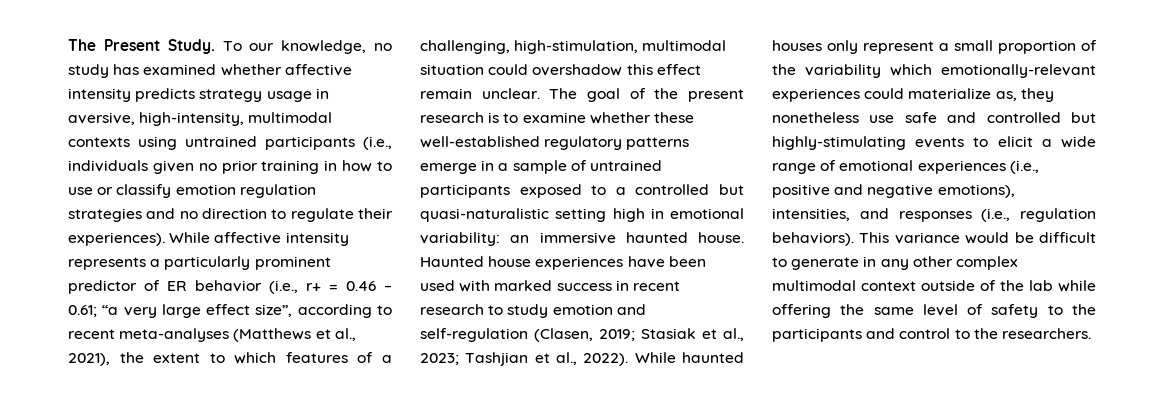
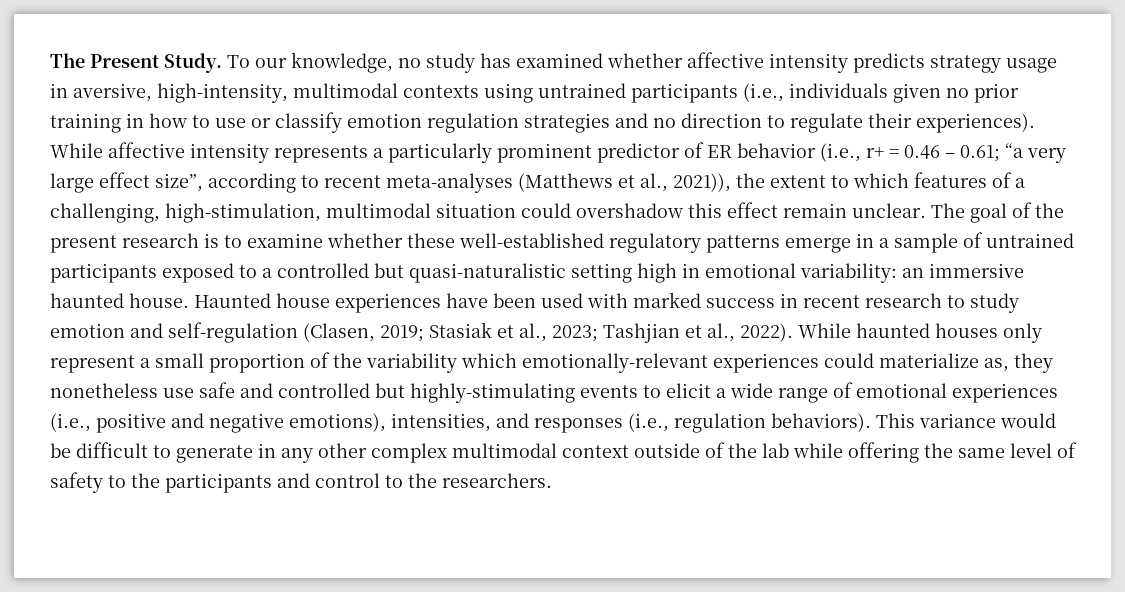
[68,353,110,366] 2021), -> [673,173,731,192] 2021)),

